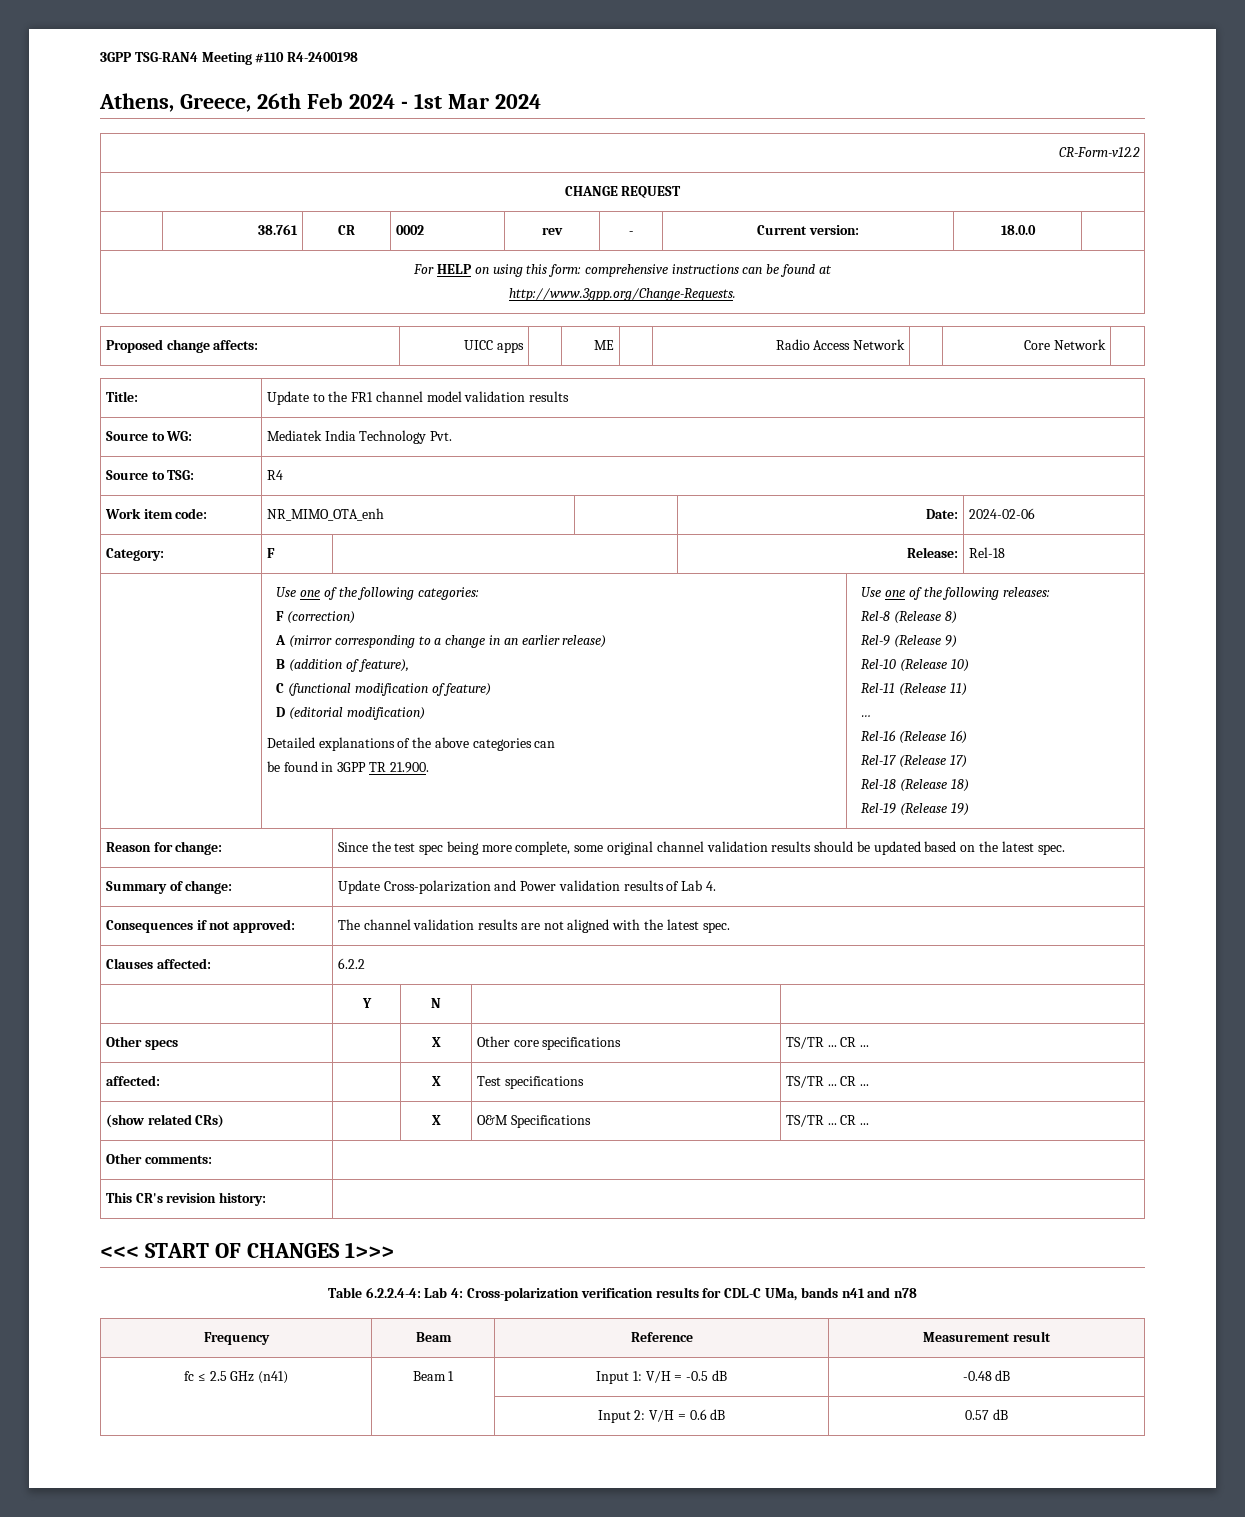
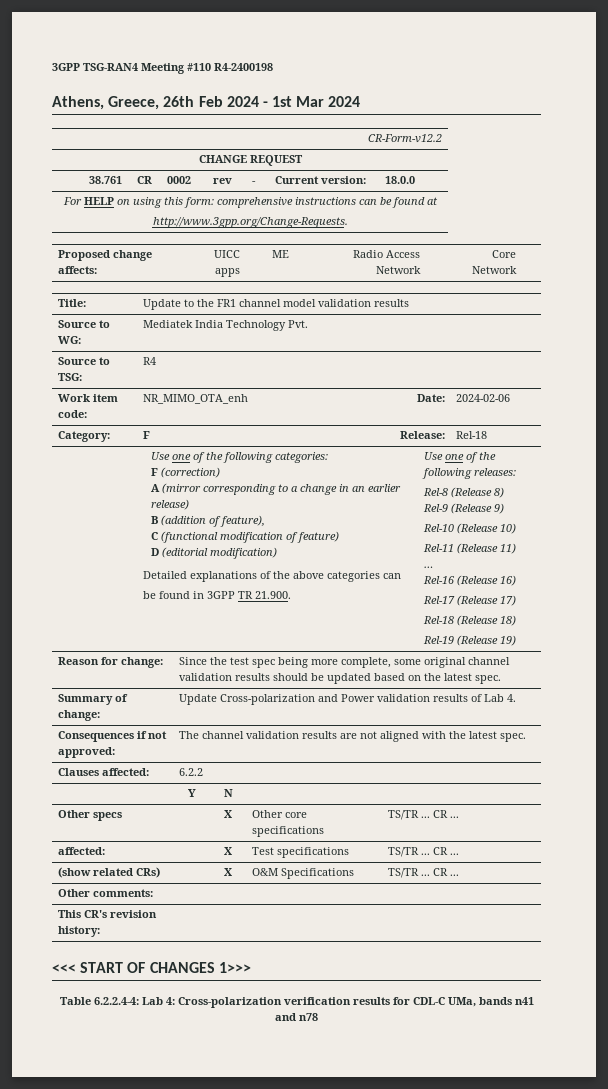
[203,1332,270,1345] [415,1332,452,1342] [630,1332,693,1342] [923,1331,1051,1342] [183,1371,289,1384] [412,1371,455,1381] [596,1370,727,1384] [962,1370,1011,1381] [597,1409,726,1423] [965,1409,1008,1420] // Frequency | Beam | Reference | Measurement result // fc ≤ 2.5 GHz (n41) | Beam 1 | Input 1: V/H = -0.5 dB | -0.48 dB // | | Input 2: V/H = 0.6 dB | 0.57 dB -> (318, 1017) none

